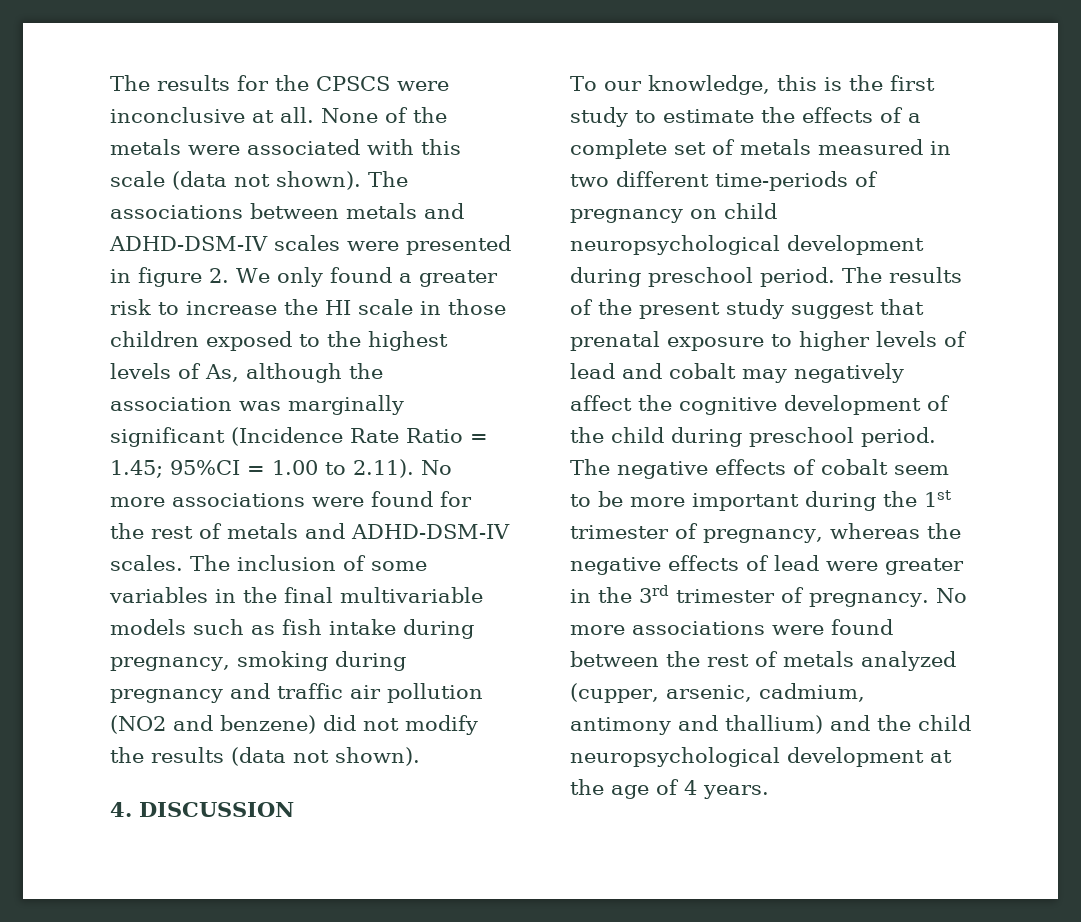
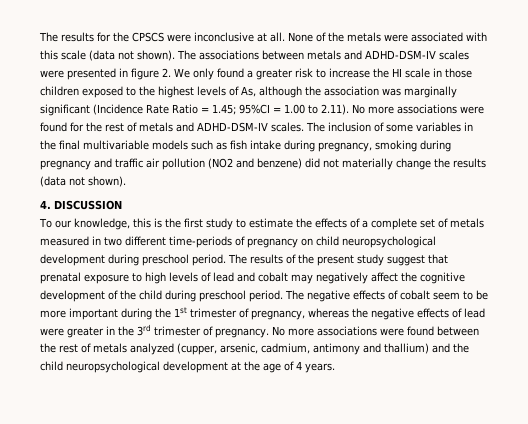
[405,715,478,735] modify -> [342,158,431,170] materially change
[799,331,870,351] higher -> [145,272,166,284] high

